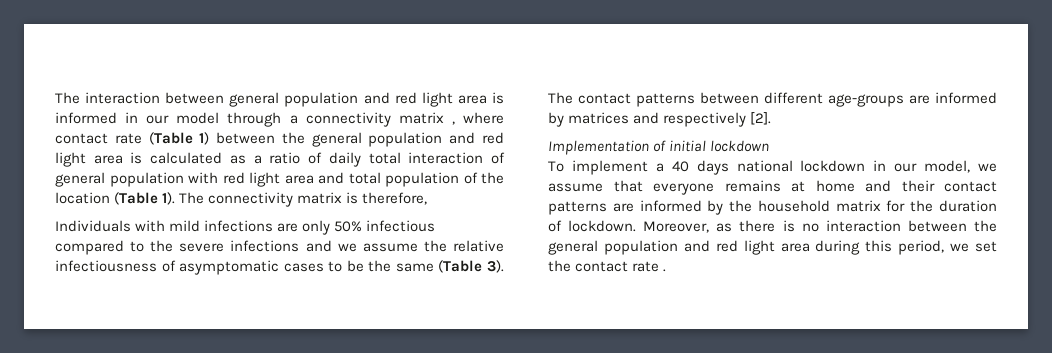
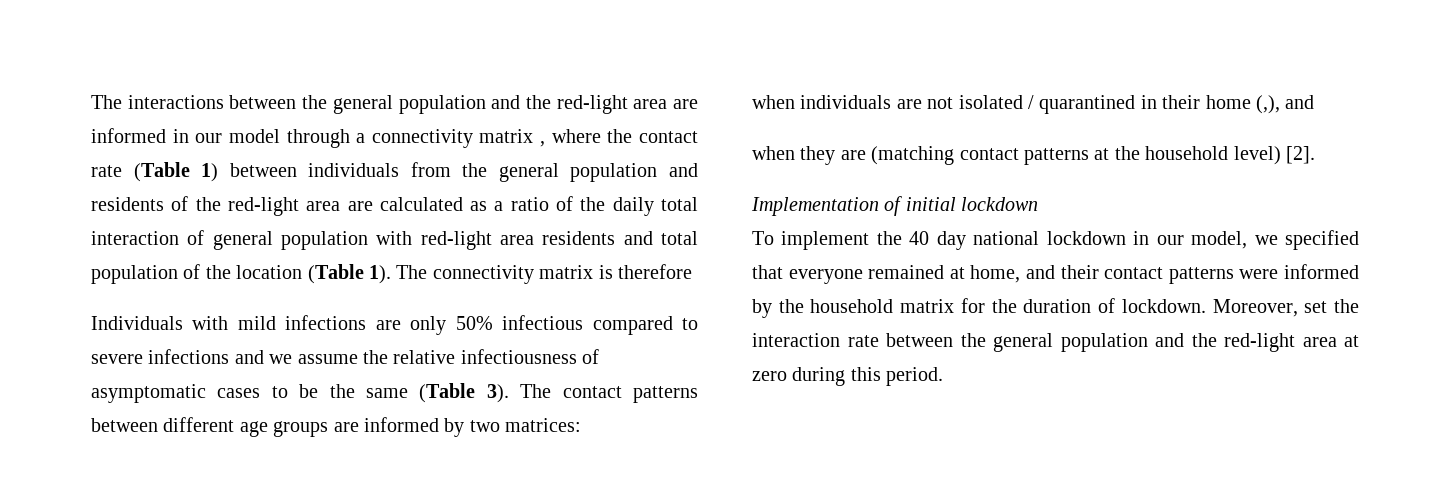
[55,92,504,107] The interaction between general population and red light area is -> [91,95,698,114] The interactions between the general population and the red-light area are
(504, 118) none -> [607,129,633,143] the
[281,132,504,147] [55,152,143,167] the general population and red light area is -> [308,162,698,182] [91,196,373,216] individuals from the general population and residents of the red-light area are
(323, 158) none -> [580,197,606,211] the
[222,172,314,187] red light area -> [420,231,616,250] red-light area residents
[362,192,428,205] therefore, -> [617,264,692,279] therefore
[150,240,174,252] the -> (699, 324) none
[828,92,997,107] [548,112,747,127] age-groups are informed by matrices and respectively -> [239,417,582,437] [752,95,1315,114] [752,146,1281,165] age groups are informed by two matrices: // when individuals are not isolated / quarantined in their home (,), and // when they are (matching contact patterns at the household level)
[655,160,729,175] a 40 days -> [876,231,966,250] the 40 day
[548,183,603,192] assume -> [1285,230,1359,250] specified
[724,180,855,192] remains at home -> [868,265,1021,283] remained at home,
[612,203,634,212] are -> [1239,269,1279,279] were
[716,220,997,232] [548,240,997,255] [548,260,667,272] as there is no interaction between the general population and red light area during this period, we set the contact rate . -> [1304,299,1359,313] [752,333,1359,352] [752,367,944,386] set the interaction rate between the general population and the red-light area at zero during this period.

